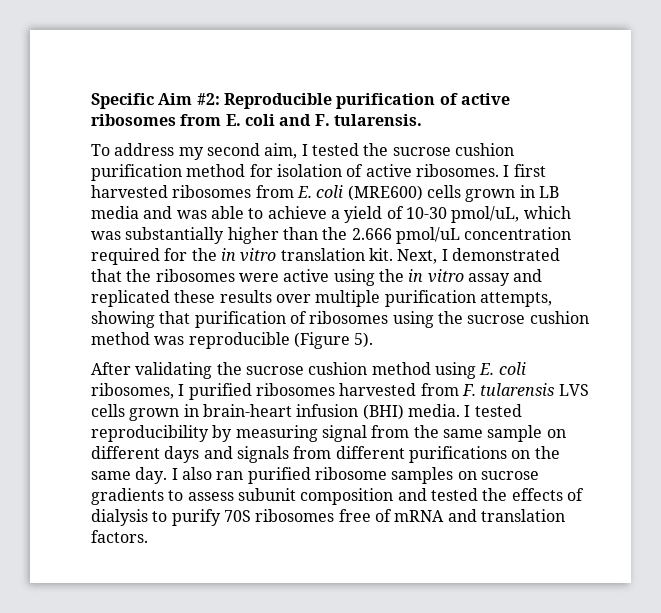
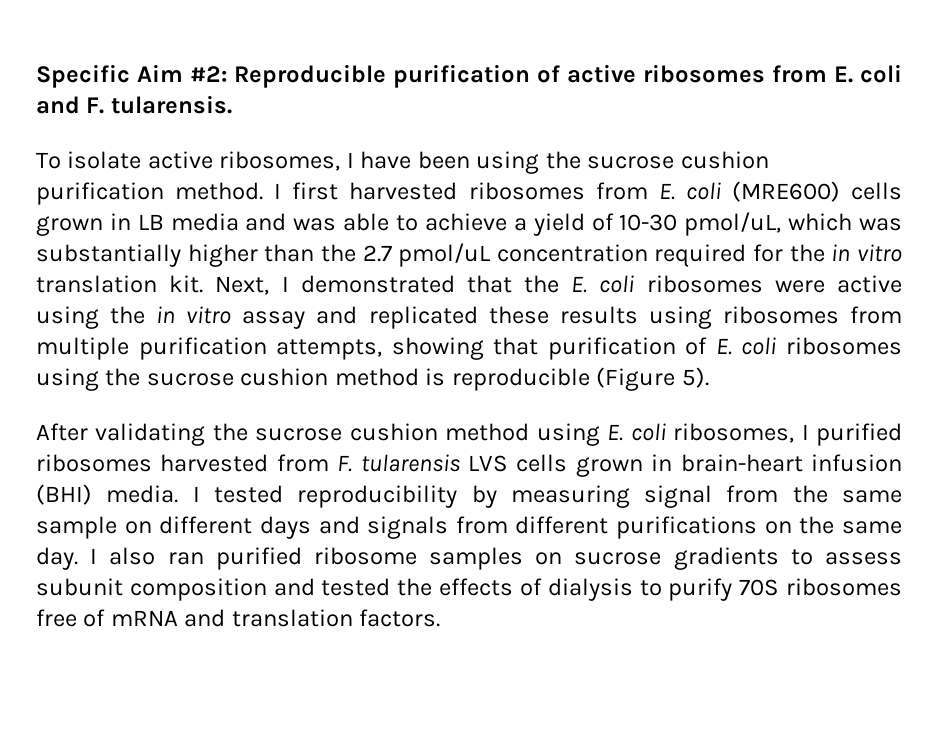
[114,143,514,160] [91,164,499,181] address my second aim, I tested the sucrose cushion purification method for isolation of active ribosomes. -> [67,151,769,174] [36,182,264,205] isolate active ribosomes, I have been using the sucrose cushion purification method.
[351,228,392,240] 2.666 -> [362,245,392,262] 2.7
(152, 275) none -> [571,275,635,293] E. coli
[275,294,311,303] over -> [648,306,902,329] using ribosomes from
(307, 317) none -> [715,337,777,355] E. coli
[154,336,185,345] was -> [425,368,446,386] is

